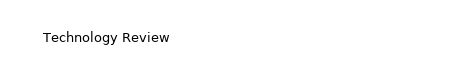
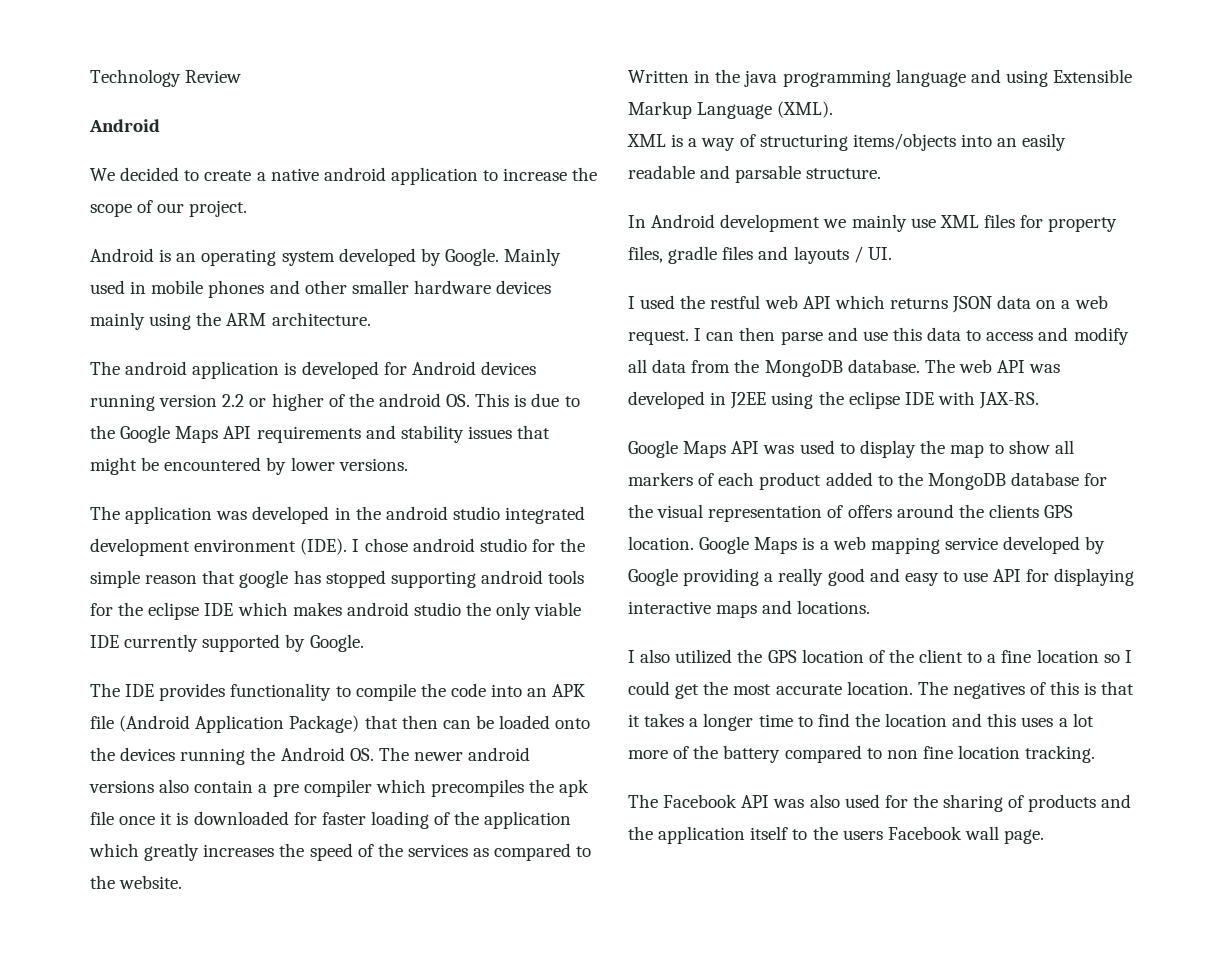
(170, 37) none -> [89,119,160,132] [90,167,598,185] [90,200,248,217] [90,248,562,266] [90,280,552,298] [90,312,371,330] [90,361,536,379] [90,393,580,411] [90,425,551,443] [90,457,408,475] [90,506,586,524] [90,538,586,556] [90,570,585,588] [90,602,582,620] [90,634,364,652] [90,683,586,701] [90,715,591,733] [90,747,531,765] [89,779,590,797] [90,811,572,829] [89,843,592,861] [90,875,183,889] [628,69,1133,87] [628,101,834,119] [627,133,1067,151] [628,165,882,183] [628,214,1118,232] [628,246,892,264] [628,295,1108,313] [628,327,1129,345] [628,359,1061,377] [628,391,1040,409] [628,440,1075,458] [628,472,1108,490] [628,504,1074,522] [628,536,1106,554] [628,568,1135,586] [628,600,871,618] [628,649,1132,664] [628,681,1135,699] [628,713,1094,731] [628,745,1096,763] [628,794,1132,812] [628,826,1045,844] // Android // We decided to create a native android application to increase the scope of our project. // Android is an operating system developed by Google. Mainly used in mobile phones and other smaller hardware devices mainly using the ARM architecture. // The android application is developed for Android devices running version 2.2 or higher of the android OS. This is due to the Google Maps API requirements and stability issues that might be encountered by lower versions. // The application was developed in the android studio integrated development environment (IDE). I chose android studio for the simple reason that google has stopped supporting android tools for the eclipse IDE which makes android studio the only viable IDE currently supported by Google. // The IDE provides functionality to compile the code into an APK file (Android Application Package) that then can be loaded onto the devices running the Android OS. The newer android versions also contain a pre compiler which precompiles the apk file once it is downloaded for faster loading of the application which greatly increases the speed of the services as compared to the website. // Written in the java programming language and using Extensible Markup Language (XML). // XML is a way of structuring items/objects into an easily readable and parsable structure. // In Android development we mainly use XML files for property files, gradle files and layouts / UI. // I used the restful web API which returns JSON data on a web request. I can then parse and use this data to access and modify all data from the MongoDB database. The web API was developed in J2EE using the eclipse IDE with JAX-RS. // Google Maps API was used to display the map to show all markers of each product added to the MongoDB database for the visual representation of offers around the clients GPS location. Google Maps is a web mapping service developed by Google providing a really good and easy to use API for displaying interactive maps and locations. // I also utilized the GPS location of the client to a fine location so I could get the most accurate location. The negatives of this is that it takes a longer time to find the location and this uses a lot more of the battery compared to non fine location tracking. // The Facebook API was also used for the sharing of products and the application itself to the users Facebook wall page.

